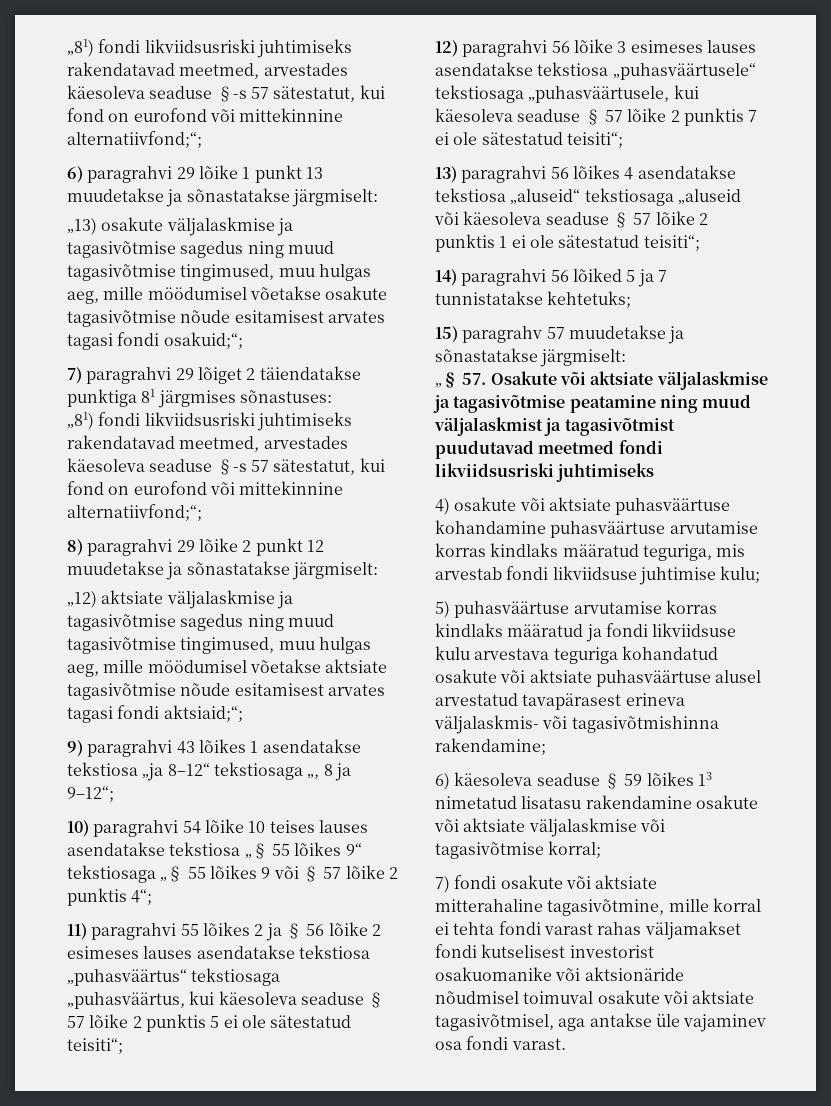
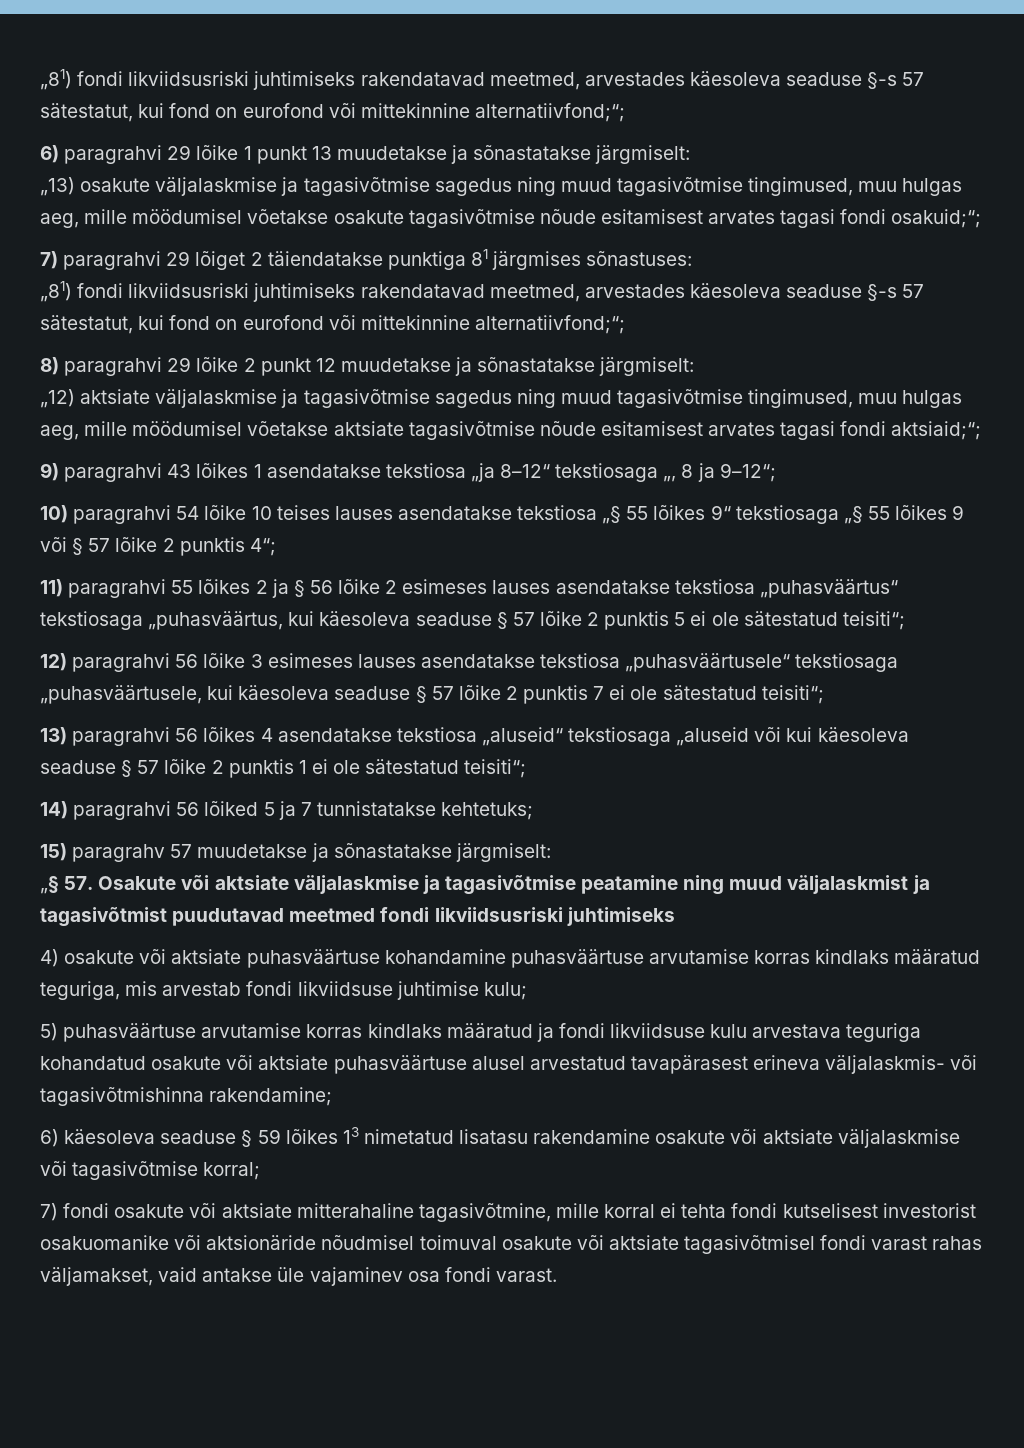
(459, 218) none -> [786,727,813,742] kui
[543,921,741,940] [435,944,477,958] varast rahas väljamakset fondi -> (778, 1210) none
[435,1014,586,1031] tagasivõtmisel, aga -> [684,1235,983,1254] [40,1267,198,1286] tagasivõtmisel fondi varast rahas väljamakset, vaid

